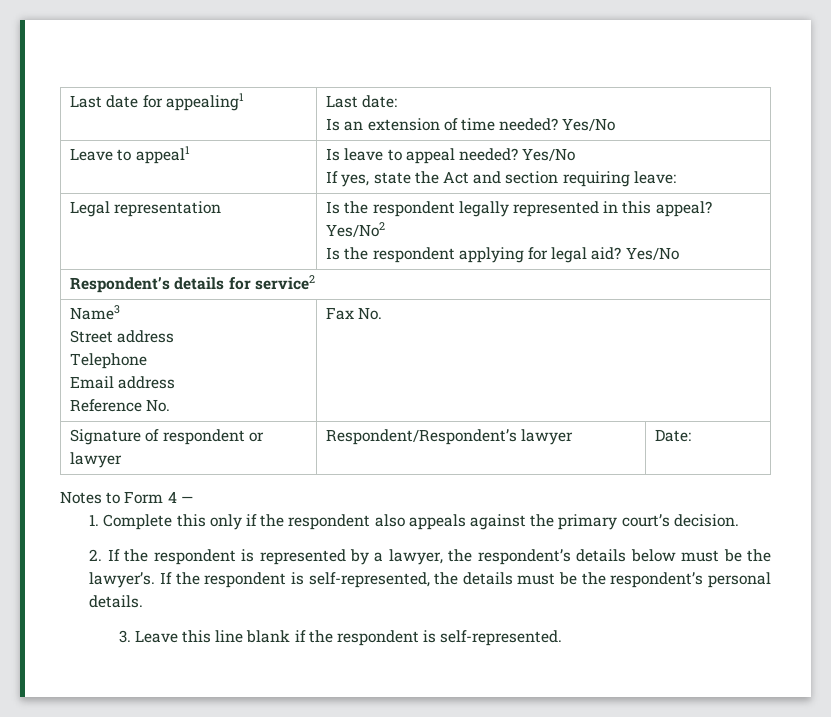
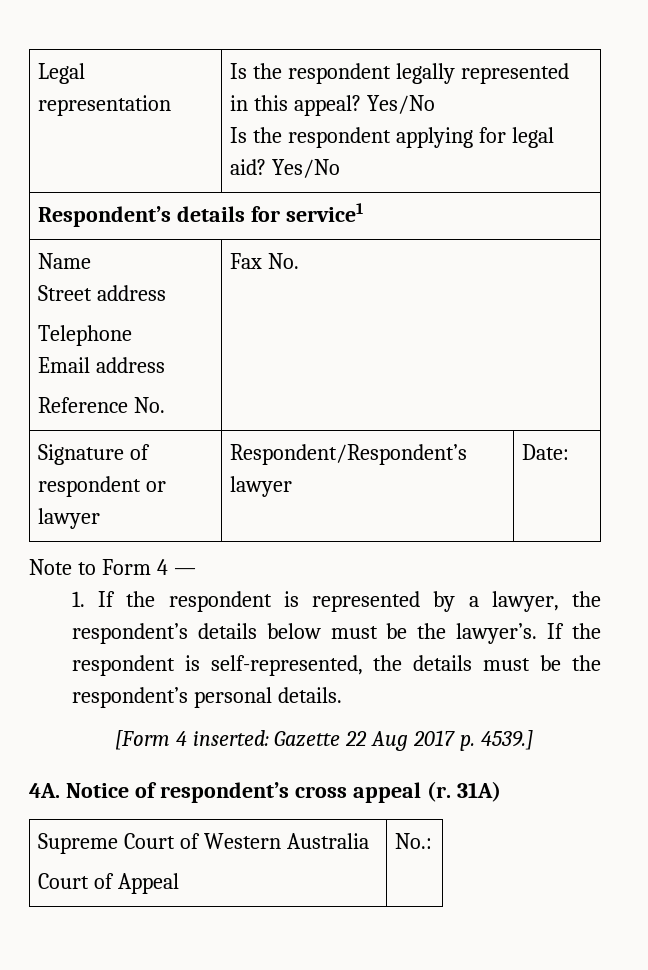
[70,93,244,111] [326,95,398,108] [326,118,616,131] [70,146,190,164] [326,148,576,164] [326,171,676,187] Last date for appealing1 | Last date: // Is an extension of time needed? Yes/No // Leave to appeal1 | Is leave to appeal needed? Yes/No // If yes, state the Act and section requiring leave: // -> (38, 73) none
[326,222,386,237] Yes/No2 -> [367,95,436,114] Yes/No
[254,275,315,290] [70,305,121,320] service2 // Name3 -> [286,203,364,222] [38,253,92,269] service1 // Name
[60,491,102,504] Notes -> [29,559,72,575] Note
[103,514,739,530] [89,549,103,561] Complete this only if the respondent also appeals against the primary court’s decision. // 2. -> (85, 599) none
[118,630,563,646] 3. Leave this line blank if the respondent is self-represented. -> [114,730,534,751] [29,781,501,803] [38,833,370,854] [38,873,180,894] [395,833,433,849] [Form 4 inserted: Gazette 22 Aug 2017 p. 4539.] // 4A. Notice of respondent’s cross appeal (r. 31A) // Supreme Court of Western Australia // Court of Appeal | No.:

